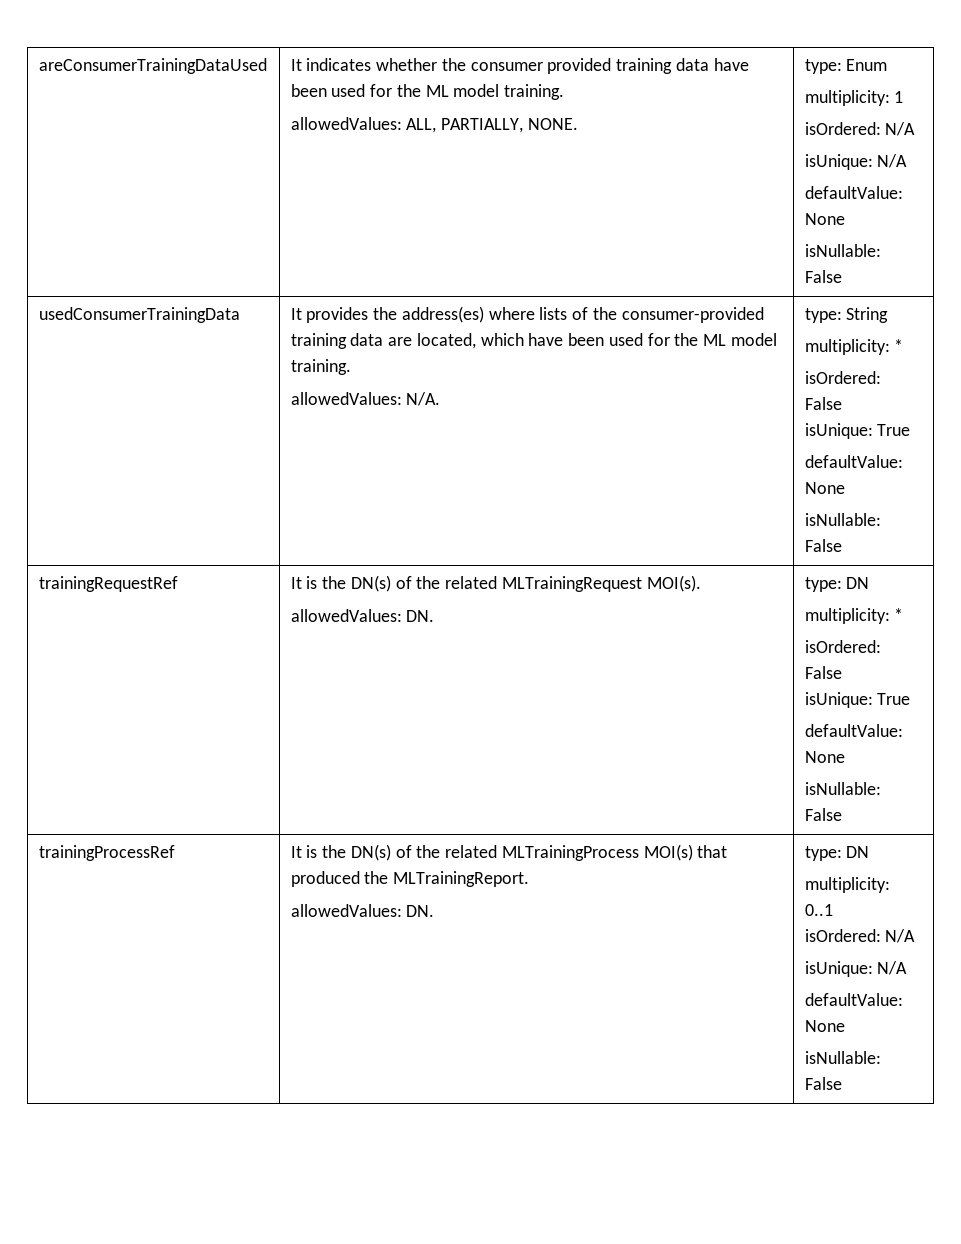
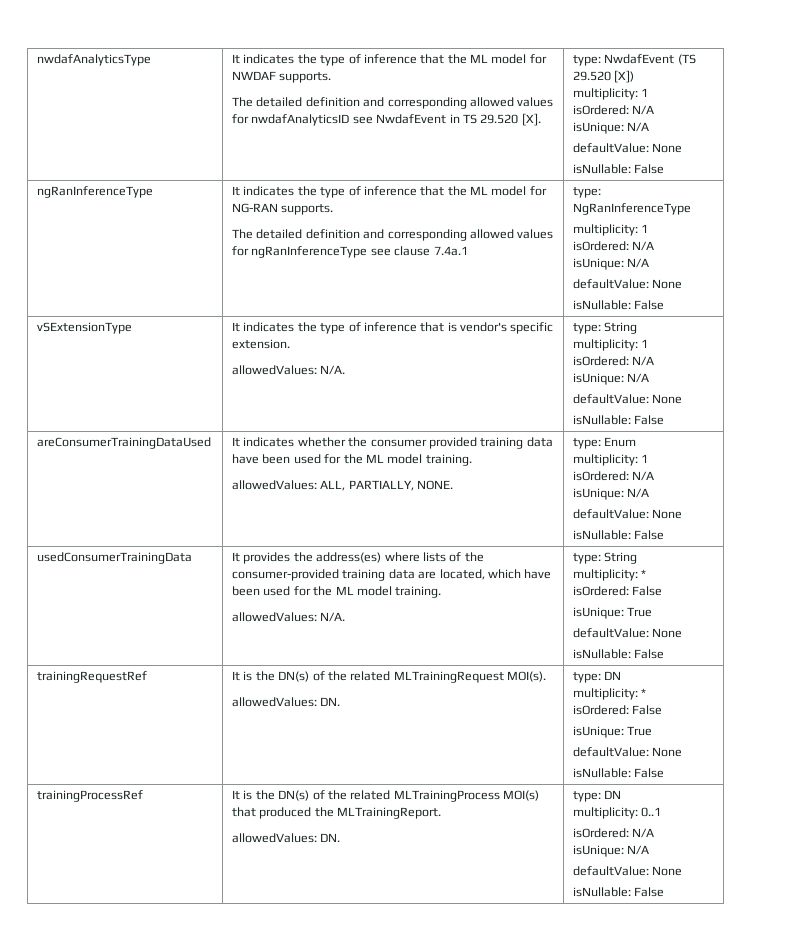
(38, 66) none -> [37,54,152,66] [232,54,547,66] [232,71,332,83] [232,97,554,109] [232,113,541,126] [573,54,696,66] [573,70,635,83] [573,88,649,100] [573,105,655,115] [573,122,650,134] [573,143,683,153] [573,164,665,174] [37,186,154,198] [232,186,547,198] [232,203,334,215] [232,229,554,241] [232,246,468,258] [573,187,602,198] [573,203,692,215] [573,224,649,236] [573,241,655,251] [573,258,650,270] [573,279,683,289] [573,300,665,310] [37,322,133,334] [232,322,554,334] [232,339,291,349] [232,365,346,375] [573,322,638,334] [573,339,649,351] [573,356,655,366] [573,373,650,385] [573,394,683,404] [573,415,665,425] nwdafAnalyticsType | It indicates the type of inference that the ML model for NWDAF supports. // The detailed definition and corresponding allowed values for nwdafAnalyticsID see NwdafEvent in TS 29.520 [X]. | type: NwdafEvent (TS 29.520 [X]) // multiplicity: 1 // isOrdered: N/A // isUnique: N/A // defaultValue: None // isNullable: False // ngRanInferenceType | It indicates the type of inference that the ML model for NG-RAN supports. // The detailed definition and corresponding allowed values for ngRanInferenceType see clause 7.4a.1 | type: NgRanInferenceType // multiplicity: 1 // isOrdered: N/A // isUnique: N/A // defaultValue: None // isNullable: False // vSExtensionType | It indicates the type of inference that is vendor's specific extension. // allowedValues: N/A. | type: String // multiplicity: 1 // isOrdered: N/A // isUnique: N/A // defaultValue: None // isNullable: False //

